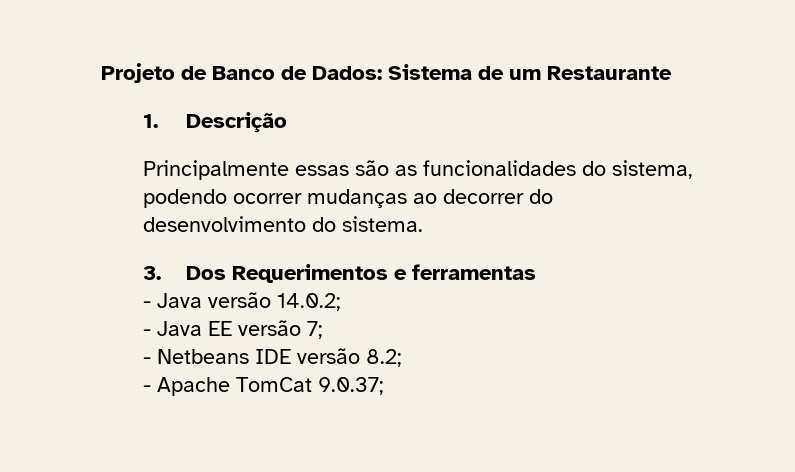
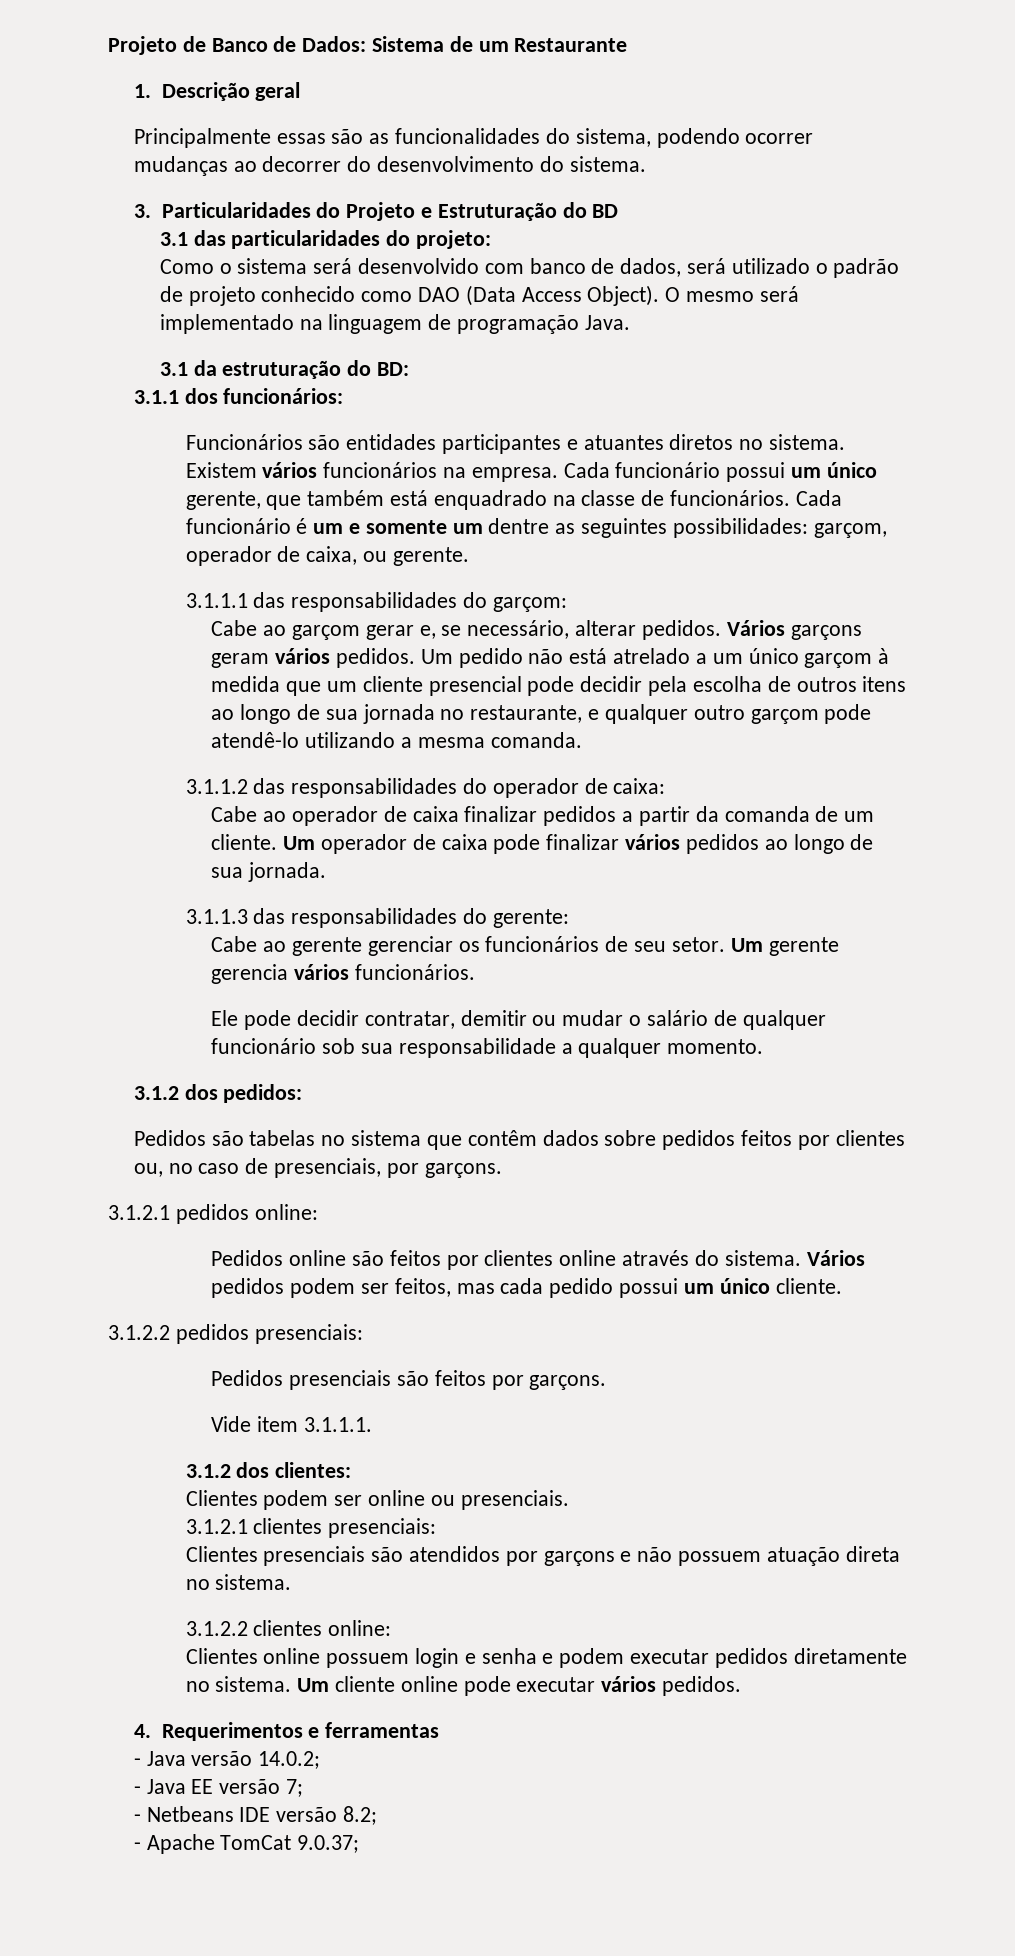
(287, 122) none -> [255,82,301,101] geral
[185,266,226,280] Dos -> [161,202,619,221] [159,230,491,249] [159,258,900,278] [159,285,799,306] [159,314,630,334] [159,360,409,379] [133,388,344,404] [185,434,846,454] [185,462,877,482] [185,490,842,510] [185,518,887,538] [185,546,469,566] [185,592,567,612] [211,620,862,640] [211,648,890,668] [211,676,907,696] [211,704,872,724] [211,732,582,748] [185,778,666,798] [211,806,875,826] [211,834,874,854] [211,862,327,882] [185,908,569,928] [211,936,839,956] [211,964,476,984] [211,1010,826,1030] [211,1038,764,1058] [133,1084,303,1103] [133,1130,905,1150] [133,1158,502,1178] [108,1204,318,1224] [211,1250,865,1270] [211,1278,842,1298] [108,1324,363,1344] [211,1370,607,1390] [211,1416,373,1432] [185,1462,352,1478] [185,1490,569,1510] [185,1518,437,1538] [185,1546,900,1566] [185,1574,292,1590] [185,1620,392,1636] [185,1648,907,1668] [185,1676,742,1696] [133,1724,151,1738] Particularidades do Projeto e Estruturação do BD // 3.1 das particularidades do projeto: // Como o sistema será desenvolvido com banco de dados, será utilizado o padrão de projeto conhecido como DAO (Data Access Object). O mesmo será implementado na linguagem de programação Java. // 3.1 da estruturação do BD: // 3.1.1 dos funcionários: // Funcionários são entidades participantes e atuantes diretos no sistema. Existem vários funcionários na empresa. Cada funcionário possui um único gerente, que também está enquadrado na classe de funcionários. Cada funcionário é um e somente um dentre as seguintes possibilidades: garçom, operador de caixa, ou gerente. // 3.1.1.1 das responsabilidades do garçom: // Cabe ao garçom gerar e, se necessário, alterar pedidos. Vários garçons geram vários pedidos. Um pedido não está atrelado a um único garçom à medida que um cliente presencial pode decidir pela escolha de outros itens ao longo de sua jornada no restaurante, e qualquer outro garçom pode atendê-lo utilizando a mesma comanda. // 3.1.1.2 das responsabilidades do operador de caixa: // Cabe ao operador de caixa finalizar pedidos a partir da comanda de um cliente. Um operador de caixa pode finalizar vários pedidos ao longo de sua jornada. // 3.1.1.3 das responsabilidades do gerente: // Cabe ao gerente gerenciar os funcionários de seu setor. Um gerente gerencia vários funcionários. // Ele pode decidir contratar, demitir ou mudar o salário de qualquer funcionário sob sua responsabilidade a qualquer momento. // 3.1.2 dos pedidos: // Pedidos são tabelas no sistema que contêm dados sobre pedidos feitos por clientes ou, no caso de presenciais, por garçons. // 3.1.2.1 pedidos online: // Pedidos online são feitos por clientes online através do sistema. Vários pedidos podem ser feitos, mas cada pedido possui um único cliente. // 3.1.2.2 pedidos presenciais: // Pedidos presenciais são feitos por garçons. // Vide item 3.1.1.1. // 3.1.2 dos clientes: // Clientes podem ser online ou presenciais. // 3.1.2.1 clientes presenciais: // Clientes presenciais são atendidos por garçons e não possuem atuação direta no sistema. // 3.1.2.2 clientes online: // Clientes online possuem login e senha e podem executar pedidos diretamente no sistema. Um cliente online pode executar vários pedidos. // 4.

